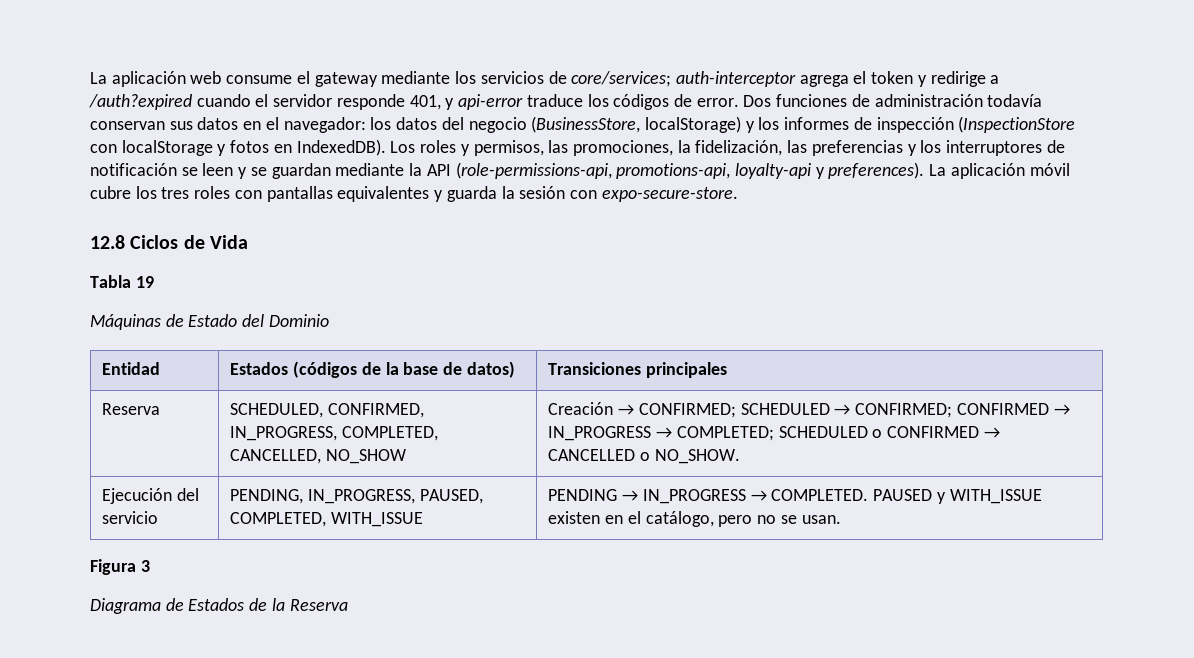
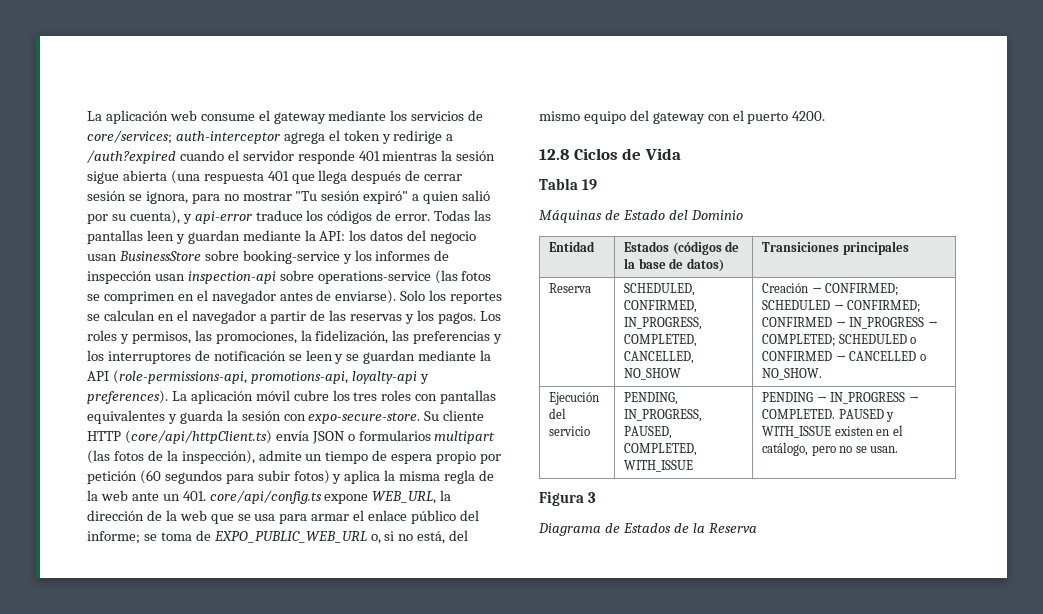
[409,95,441,110] 401, -> [358,150,496,161] [87,170,463,184] [87,190,491,204] [87,210,180,224] 401 mientras la sesión sigue abierta (una respuesta 401 que llega después de cerrar sesión se ignora, para no mostrar "Tu sesión expiró" a quien salió por su cuenta),
[743,94,1043,107] [90,116,741,133] Dos funciones de administración todavía conservan sus datos en el navegador: los datos del negocio (BusinessStore, localStorage) -> [434,210,492,221] [87,230,477,244] [87,250,340,264] Todas las pantallas leen y guardan mediante la API: los datos del negocio usan BusinessStore sobre booking-service
[958,116,1076,133] [90,139,386,156] (InspectionStore con localStorage y fotos en IndexedDB). -> [154,270,492,284] [87,290,503,304] [87,310,476,324] usan inspection-api sobre operations-service (las fotos se comprimen en el navegador antes de enviarse). Solo los reportes se calculan en el navegador a partir de las reservas y los pagos.
(738, 194) none -> [424,410,485,421] [87,430,496,444] [87,450,502,464] [87,470,495,484] [87,490,452,504] [87,510,479,524] [87,530,469,544] [539,110,826,124] Su cliente HTTP (core/api/httpClient.ts) envía JSON o formularios multipart (las fotos de la inspección), admite un tiempo de espera propio por petición (60 segundos para subir fotos) y aplica la misma regla de la web ante un 401. core/api/config.ts expone WEB_URL, la dirección de la web que se usa para armar el enlace público del informe; se toma de EXPO_PUBLIC_WEB_URL o, si no está, del mismo equipo del gateway con el puerto 4200.

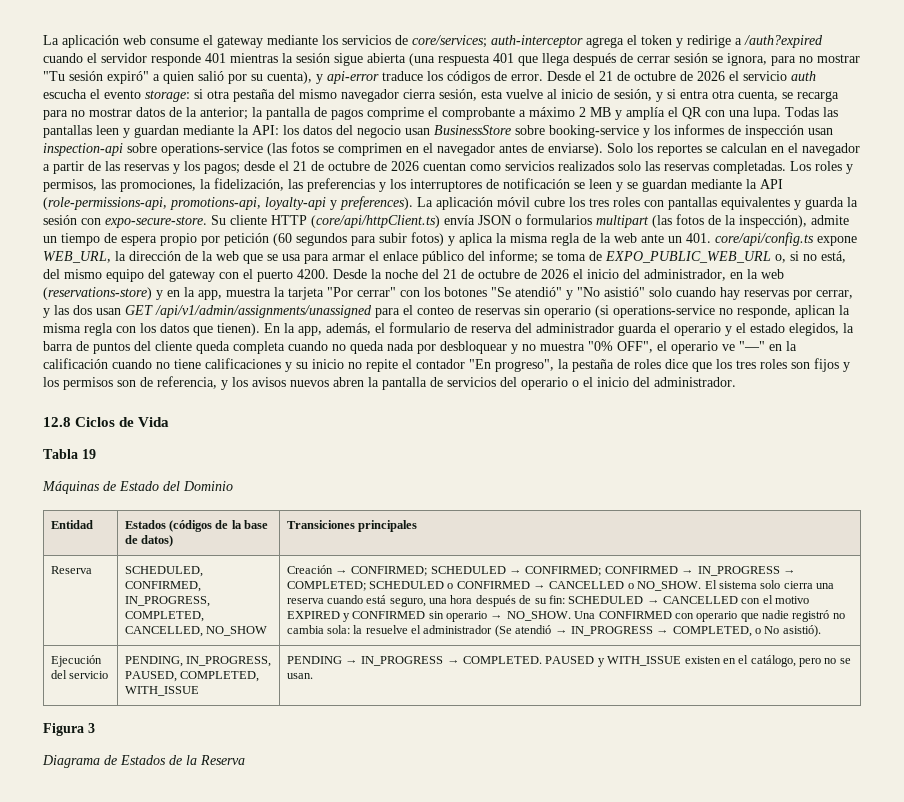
(431, 217) none -> [547,71,816,81] [43,89,839,102] [43,107,781,120] Desde el 21 de octubre de 2026 el servicio auth escucha el evento storage: si otra pestaña del mismo navegador cierra sesión, esta vuelve al inicio de sesión, y si entra otra cuenta, se recarga para no mostrar datos de la anterior; la pantalla de pagos comprime el comprobante a máximo 2 MB y amplía el QR con una lupa.
[437,312,476,324] pagos. -> [204,161,786,174] pagos; desde el 21 de octubre de 2026 cuentan como servicios realizados solo las reservas completadas.
(826, 116) none -> [333,269,784,281] [43,287,853,300] [43,305,850,318] [43,322,854,336] [43,341,797,354] [43,358,850,372] [43,376,736,390] Desde la noche del 21 de octubre de 2026 el inicio del administrador, en la web (reservations-store) y en la app, muestra la tarjeta "Por cerrar" con los botones "Se atendió" y "No asistió" solo cuando hay reservas por cerrar, y las dos usan GET /api/v1/admin/assignments/unassigned para el conteo de reservas sin operario (si operations-service no responde, aplican la misma regla con los datos que tienen). En la app, además, el formulario de reserva del administrador guarda el operario y el estado elegidos, la barra de puntos del cliente queda completa cuando no queda nada por desbloquear y no muestra "0% OFF", el operario ve "—" en la calificación cuando no tiene calificaciones y su inicio no repite el contador "En progreso", la pestaña de roles dice que los tres roles son fijos y los permisos son de referencia, y los avisos nuevos abren la pantalla de servicios del operario o el inicio del administrador.
(823, 374) none -> [704,580,835,589] [286,595,810,607] [286,610,845,622] [286,625,821,637] El sistema solo cierra una reserva cuando está seguro, una hora después de su fin: SCHEDULED → CANCELLED con el motivo EXPIRED y CONFIRMED sin operario → NO_SHOW. Una CONFIRMED con operario que nadie registró no cambia sola: la resuelve el administrador (Se atendió → IN_PROGRESS → COMPLETED, o No asistió).

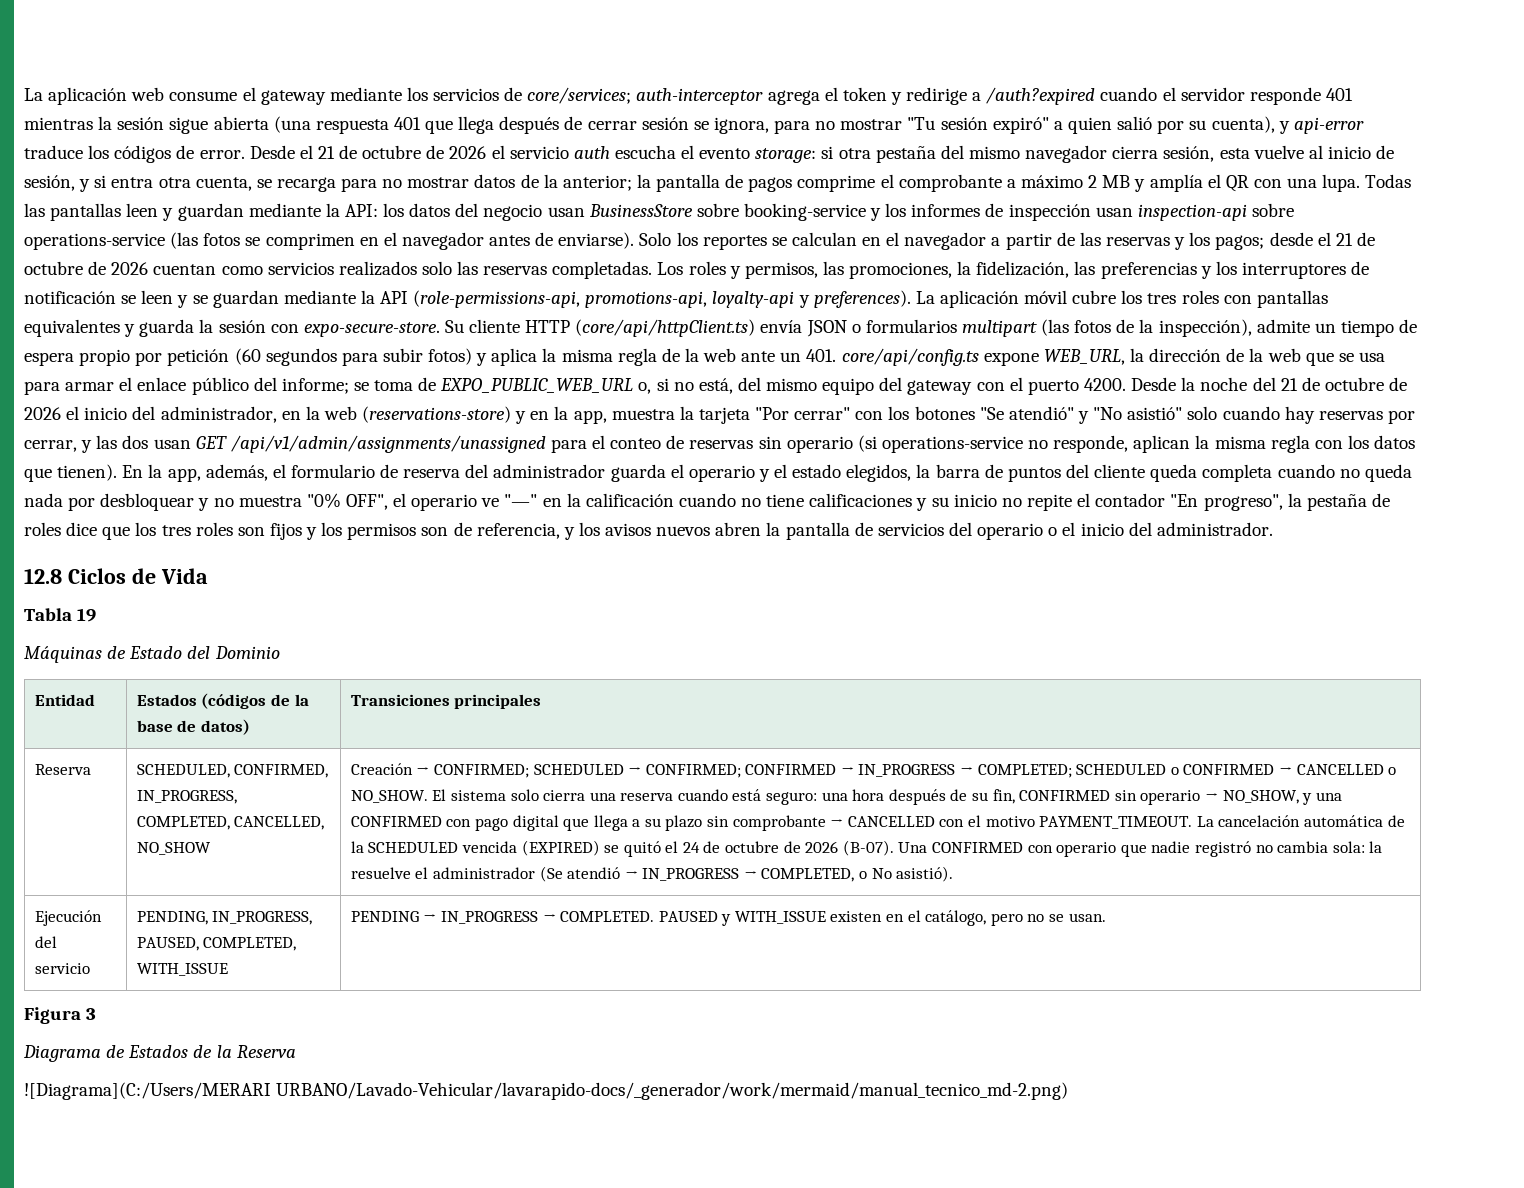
[389,597,426,607] seguro, -> [766,792,818,805] seguro:
[548,595,644,604] fin: SCHEDULED -> [992,789,1342,805] [350,815,826,831] fin, CONFIRMED sin operario → NO_SHOW, y una CONFIRMED con pago digital que llega a su plazo sin comprobante
[286,611,571,622] EXPIRED y CONFIRMED sin operario → NO_SHOW. -> [1039,815,1405,829] [350,840,894,857] PAYMENT_TIMEOUT. La cancelación automática de la SCHEDULED vencida (EXPIRED) se quitó el 24 de octubre de 2026 (B-07).
(245, 760) none -> [24,1082,1069,1100] // ![Diagrama](C:/Users/MERARI URBANO/Lavado-Vehicular/lavarapido-docs/_generador/work/mermaid/manual_tecnico_md-2.png)

